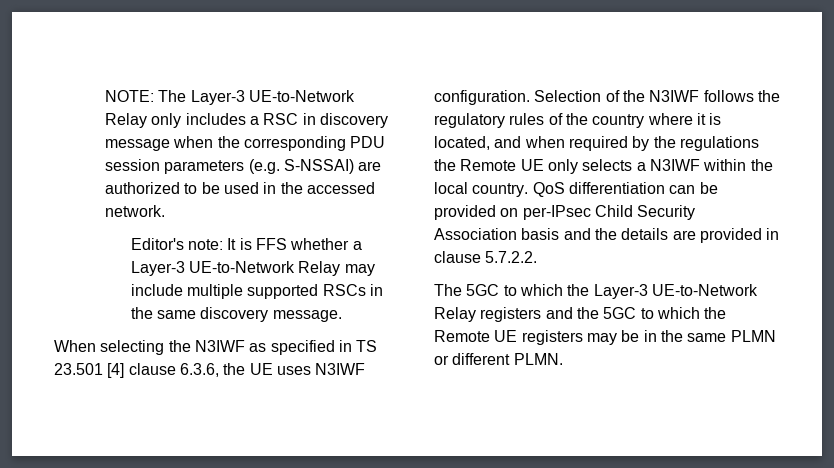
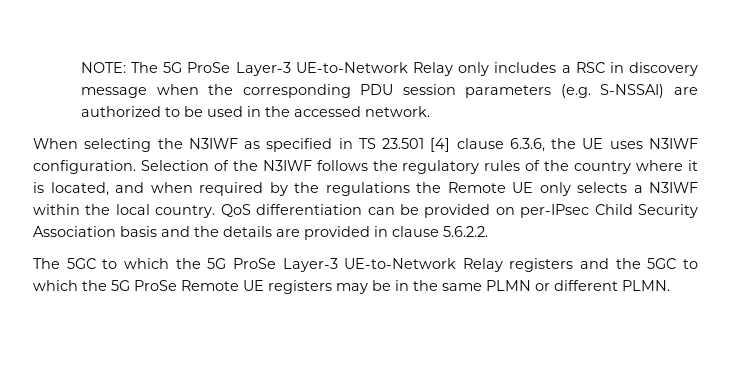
(187, 96) none -> [163,62,231,73] 5G ProSe
[130,238,362,250] [130,261,375,276] [130,284,383,299] [130,307,342,322] // Editor's note: It is FFS whether a Layer-3 UE-to-Network Relay may include multiple supported RSCs in the same discovery message. -> (430, 111) none
[485,251,538,263] 5.7.2.2. -> [443,226,488,237] 5.6.2.2.
(590, 290) none -> [207,258,276,269] 5G ProSe
(727, 313) none -> [111,280,177,291] 5G ProSe

